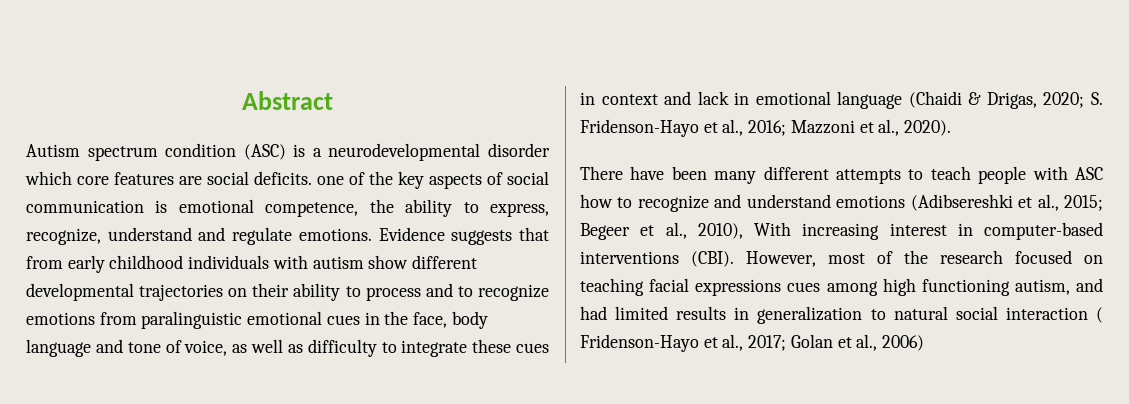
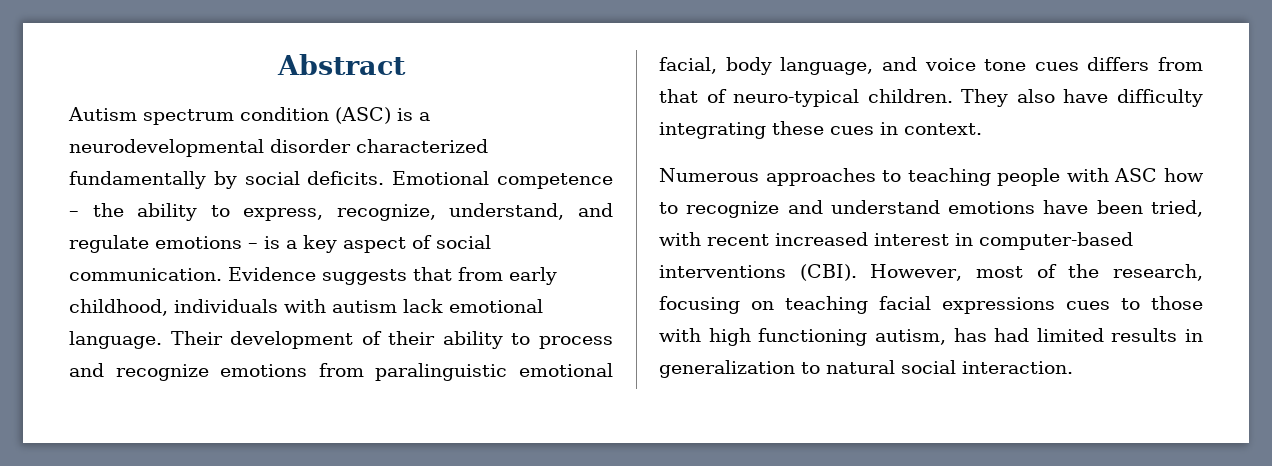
[25,171,549,189] [26,199,359,217] which core features are social deficits. one of the key aspects of social communication is emotional competence, -> [356,139,488,153] [69,171,613,189] [69,211,79,217] characterized fundamentally by social deficits. Emotional competence –
[107,227,192,241] understand -> [449,203,565,220] understand,
[298,228,372,241] emotions. -> [155,235,491,253] [69,268,222,281] emotions – is a key aspect of social communication.
[109,255,184,269] childhood -> [69,299,168,316] childhood,
[368,255,478,269] [26,283,248,301] show different developmental trajectories on -> [403,299,543,313] [69,331,382,349] lack emotional language. Their development of
[457,286,473,297] to -> (104, 370) none
[326,311,488,329] [26,339,549,357] [580,91,1103,109] [580,119,952,137] [580,166,971,184] cues in the face, body language and tone of voice, as well as difficulty to integrate these cues in context and lack in emotional language (Chaidi & Drigas, 2020; S. Fridenson-Hayo et al., 2016; Mazzoni et al., 2020). // There have been many different attempts to teach -> [659,57,1203,75] [659,89,1203,107] [659,121,982,139] [659,168,991,186] facial, body language, and voice tone cues differs from that of neuro-typical children. They also have difficulty integrating these cues in context. // Numerous approaches to teaching
[910,194,1103,211] [580,222,880,240] (Adibsereshki et al., 2015; Begeer et al., 2010), With increasing -> [1043,200,1203,217] [659,232,868,246] have been tried, with recent increased
[940,250,1072,264] research focused -> [1113,264,1203,281] [659,296,740,314] research, focusing
[826,281,878,296] among -> [1121,296,1203,310] [659,328,701,342] to those with
[1076,278,1103,292] and -> [953,328,987,342] has
[1005,307,1103,323] [580,334,925,352] interaction ( Fridenson-Hayo et al., 2017; Golan et al., 2006) -> [962,361,1073,374] interaction.

